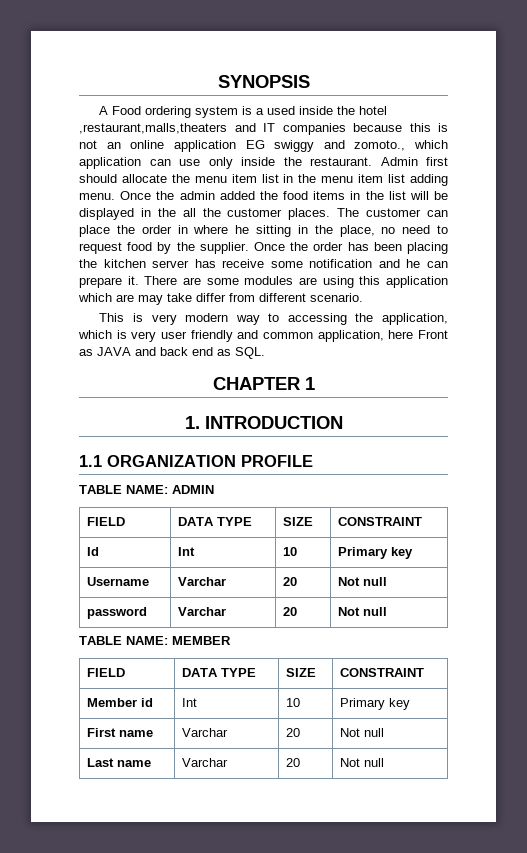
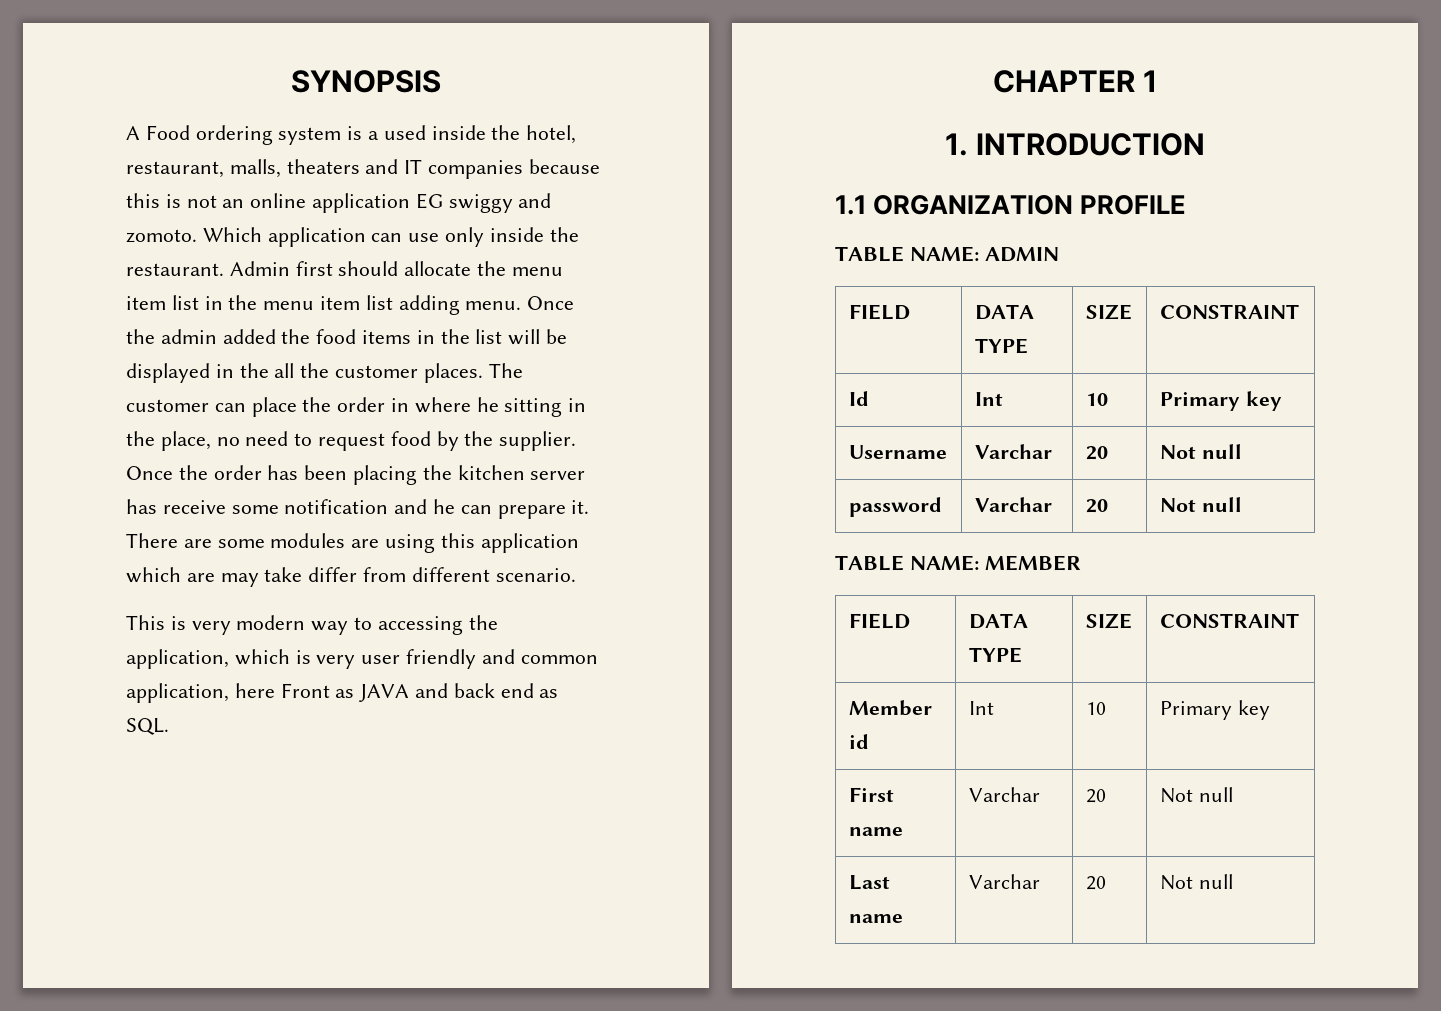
[359,106,388,115] [79,123,227,134] hotel ,restaurant,malls,theaters -> [526,125,577,144] [126,159,360,178] hotel, restaurant, malls, theaters
[354,140,448,151] zomoto., which -> [126,227,262,243] zomoto. Which

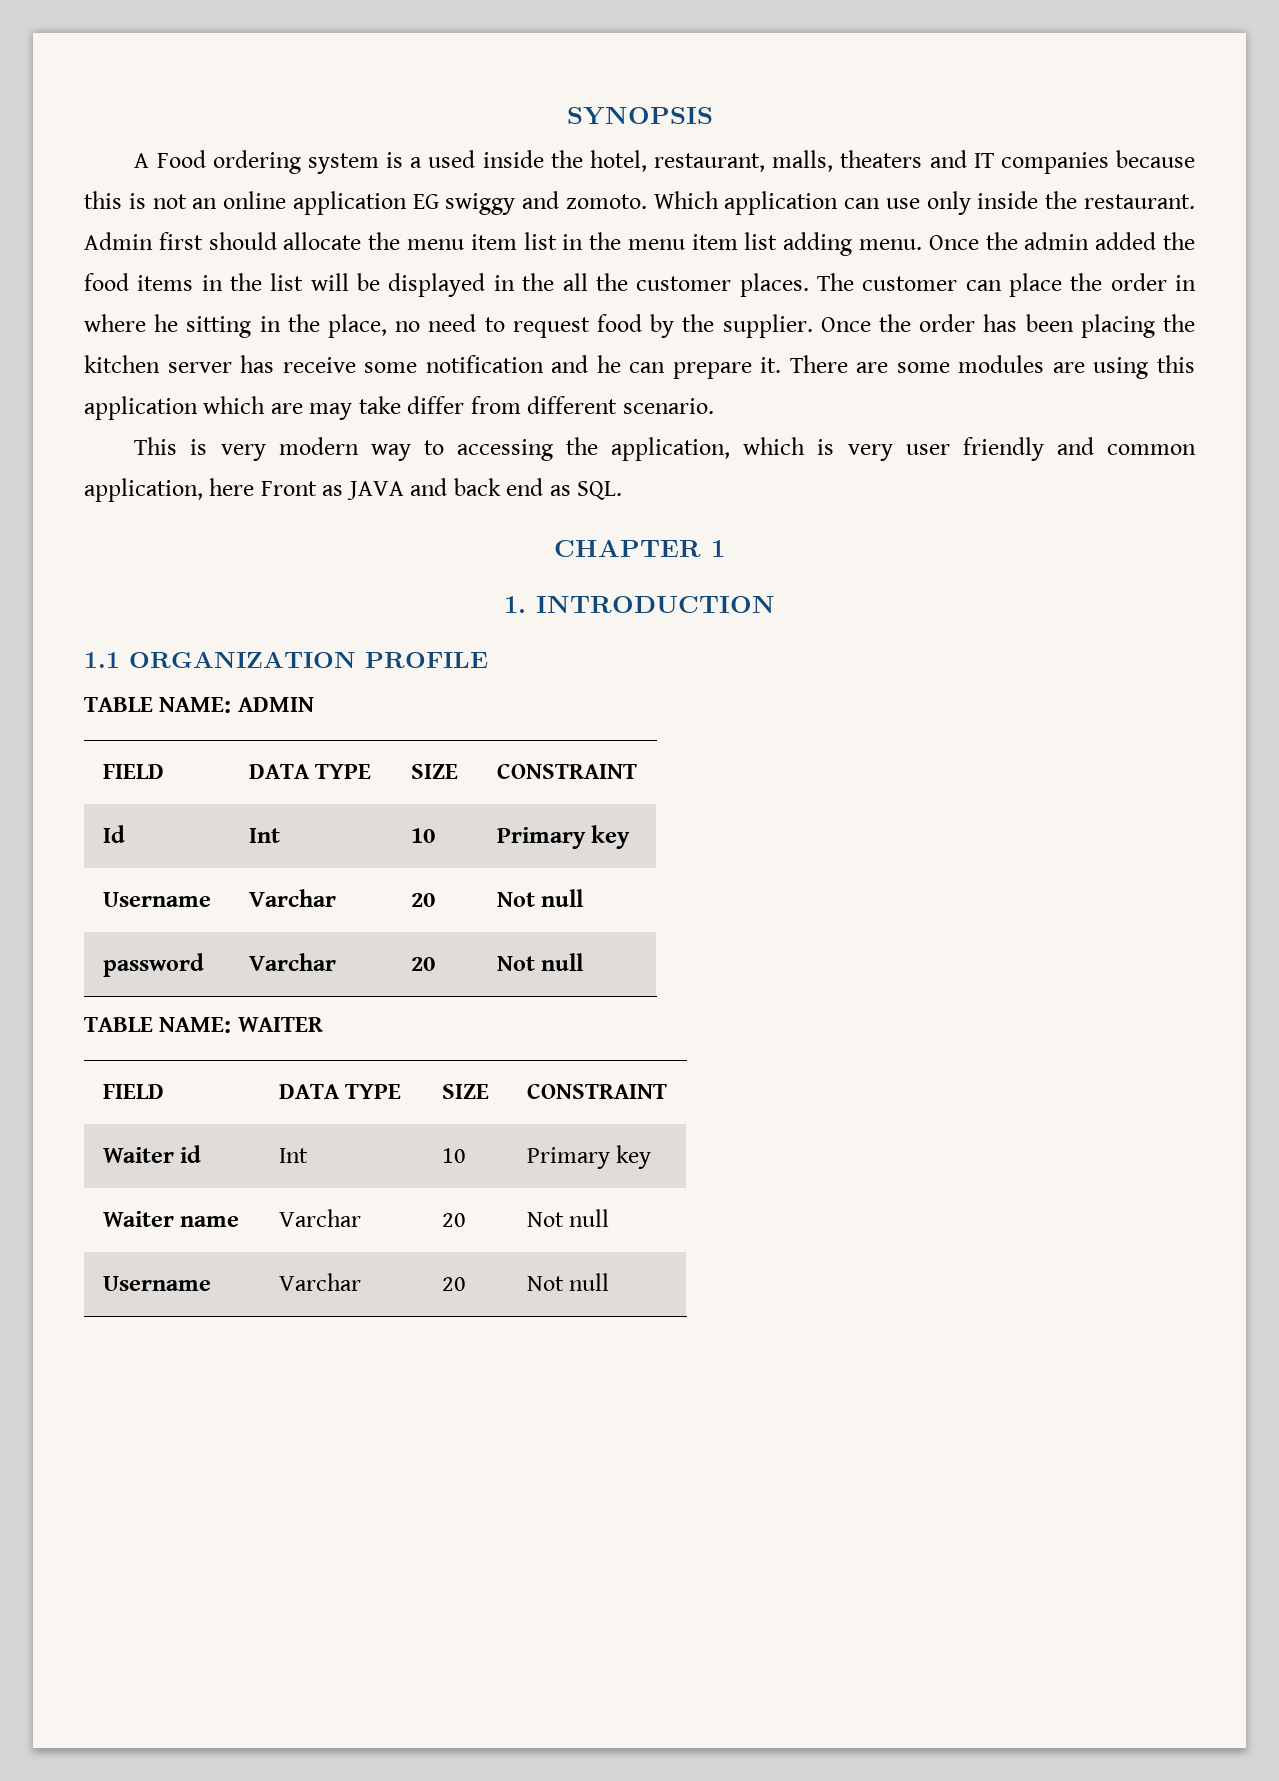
[984,555,1081,571] [848,613,910,629] [968,613,1028,629] [968,647,1022,663] [1085,613,1132,629] [1159,613,1299,628] [848,700,932,716] MEMBER // FIELD | DATA TYPE | SIZE | CONSTRAINT // Member -> [237,1017,323,1032] [102,1084,164,1099] [278,1084,402,1099] [441,1084,489,1099] [526,1084,667,1099] [102,1147,174,1163] WAITER // FIELD | DATA TYPE | SIZE | CONSTRAINT // Waiter
[848,787,894,802] First -> [102,1211,174,1227] Waiter
[848,875,890,890] [848,914,903,923] Last name -> [102,1276,211,1291] Username

